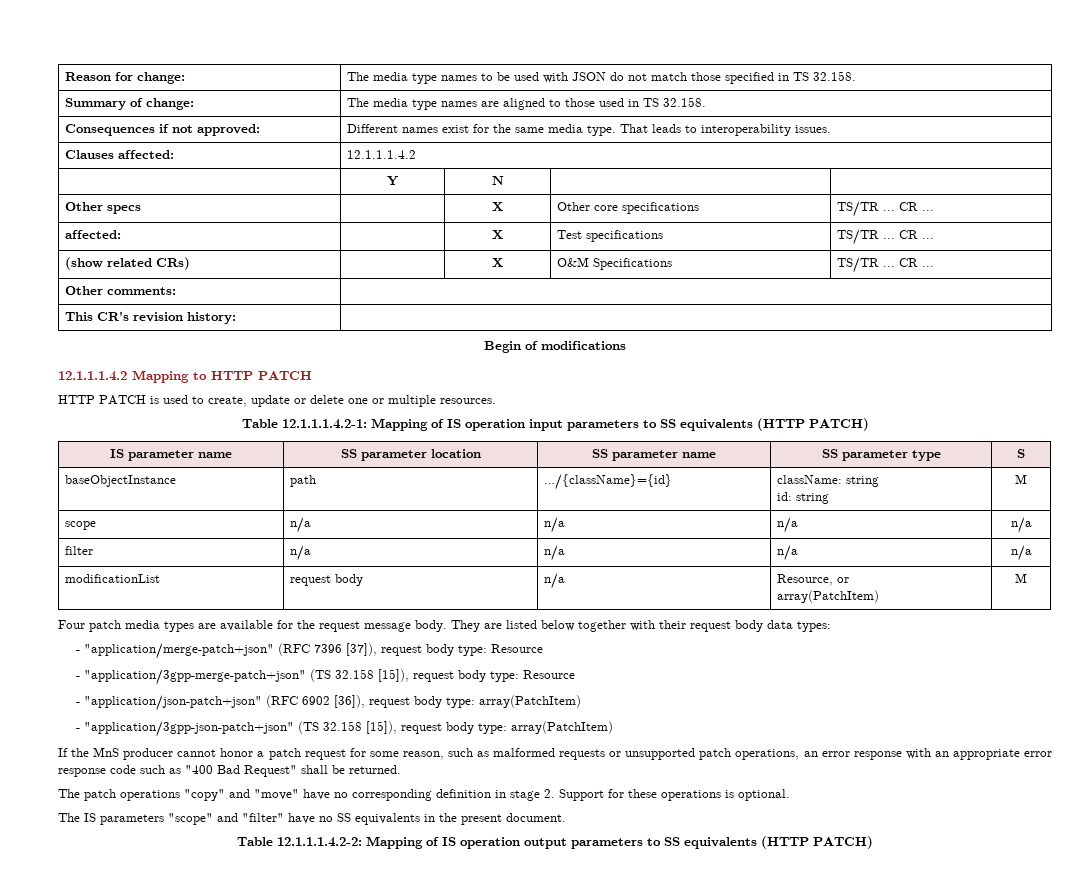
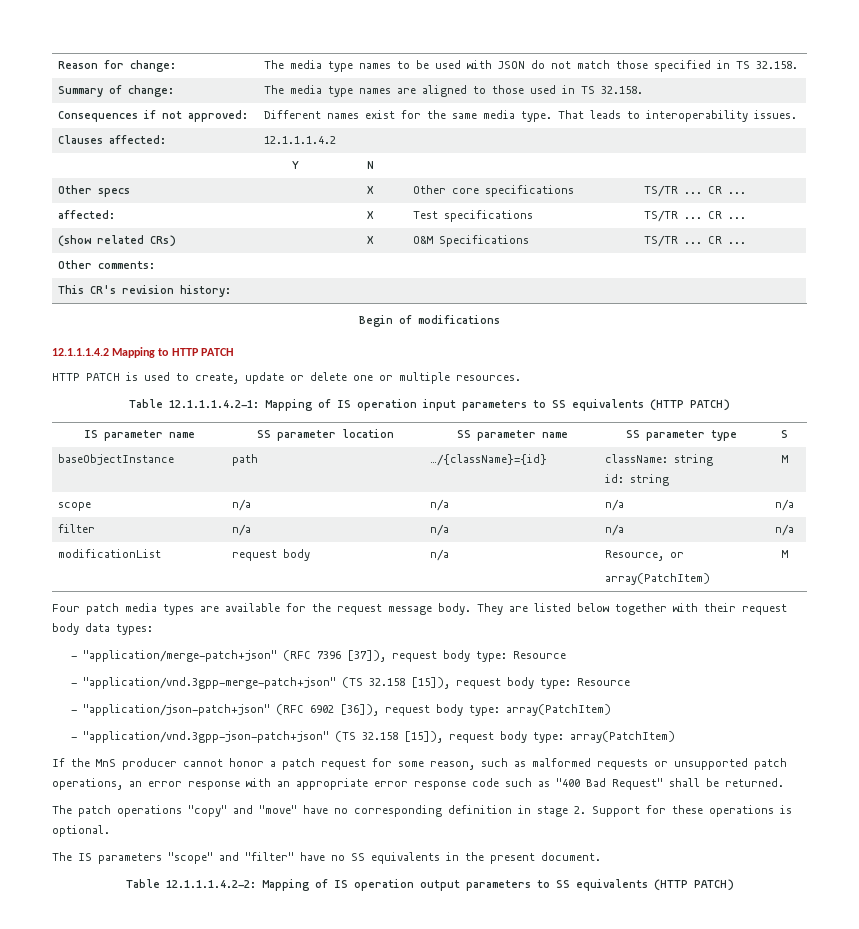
[83,669,306,685] "application/3gpp-merge-patch+json" -> [82,677,336,689] "application/vnd.3gpp-merge-patch+json"
[83,721,294,737] "application/3gpp-json-patch+json" -> [82,731,329,743] "application/vnd.3gpp-json-patch+json"

